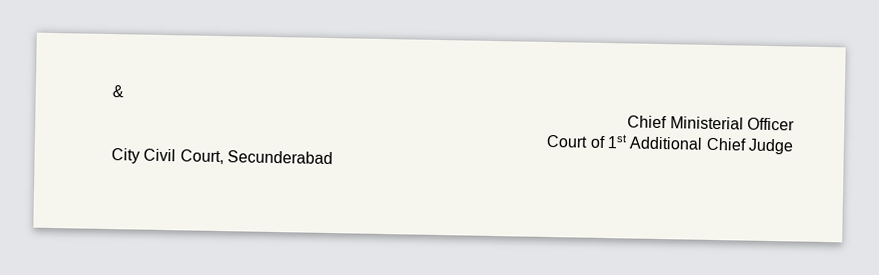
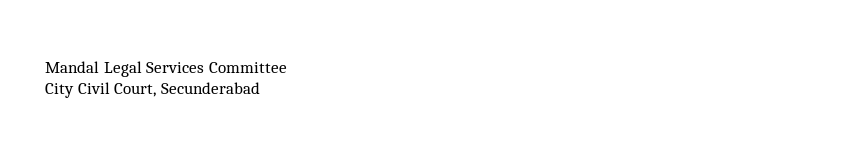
[112,85,124,98] [627,115,796,131] [546,134,795,155] & // Chief Ministerial Officer // Court of 1st Additional Chief Judge -> [45,61,287,77] Mandal Legal Services Committee

